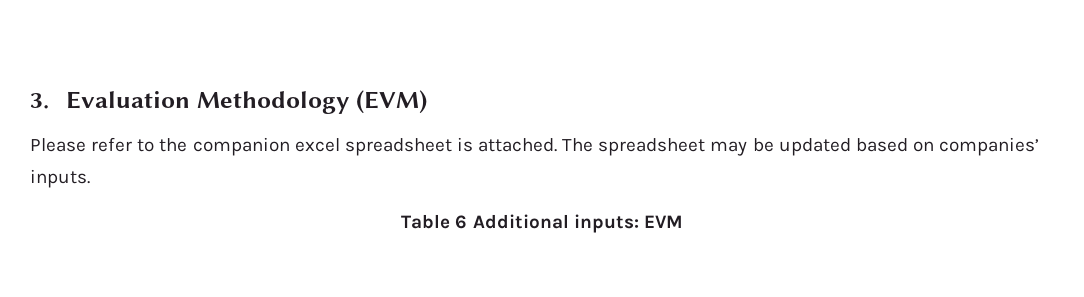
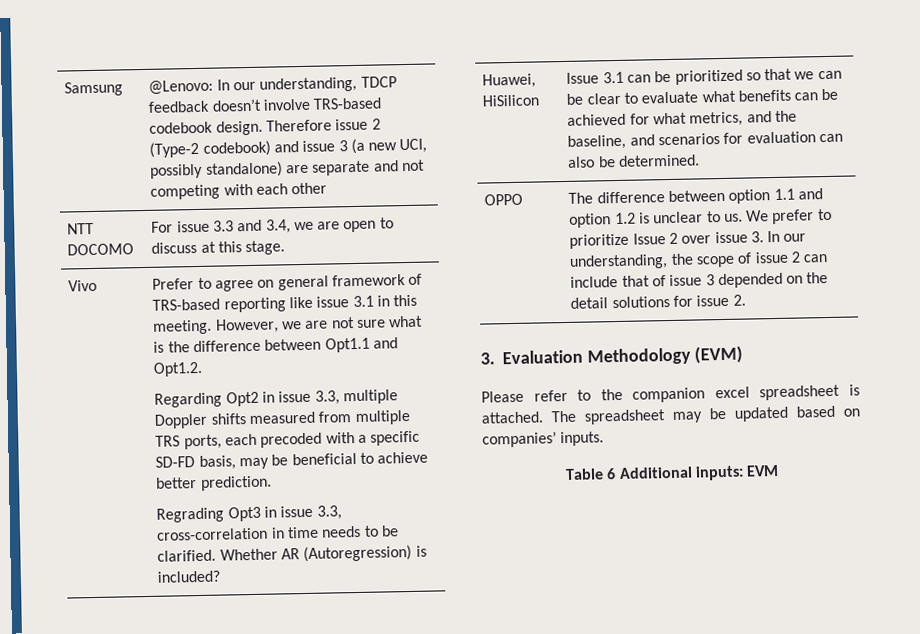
(30, 101) none -> [64,81,124,97] [148,76,397,95] [148,97,383,113] [149,118,381,136] [149,138,428,158] [150,159,425,179] [150,182,328,200] [67,222,95,235] [67,243,135,256] [151,217,394,234] [151,240,286,256] [68,279,98,292] [152,273,423,292] [152,294,418,313] [153,315,424,335] [153,337,398,353] [153,361,204,377] [154,389,398,408] [154,409,411,429] [155,430,421,450] [155,451,429,470] [156,475,272,491] [156,505,342,523] [156,525,399,541] [157,544,427,563] [157,570,221,583] [482,73,537,89] [482,94,540,107] [566,68,842,85] [566,88,839,105] [567,110,797,127] [567,131,843,150] [567,154,700,168] [484,193,524,206] [568,188,823,204] [569,208,832,228] [569,230,807,249] [569,251,829,270] [570,271,829,289] [570,294,746,309] Samsung | @Lenovo: In our understanding, TDCP feedback doesn’t involve TRS-based codebook design. Therefore issue 2 (Type-2 codebook) and issue 3 (a new UCI, possibly standalone) are separate and not competing with each other // NTT DOCOMO | For issue 3.3 and 3.4, we are open to discuss at this stage. // Vivo | Prefer to agree on general framework of TRS-based reporting like issue 3.1 in this meeting. However, we are not sure what is the difference between Opt1.1 and Opt1.2. // Regarding Opt2 in issue 3.3, multiple Doppler shifts measured from multiple TRS ports, each precoded with a specific SD-FD basis, may be beneficial to achieve better prediction. // Regrading Opt3 in issue 3.3, cross-correlation in time needs to be clarified. Whether AR (Autoregression) is included? // Huawei, HiSilicon | Issue 3.1 can be prioritized so that we can be clear to evaluate what benefits can be achieved for what metrics, and the baseline, and scenarios for evaluation can also be determined. // OPPO | The difference between option 1.1 and option 1.2 is unclear to us. We prefer to prioritize Issue 2 over issue 3. In our understanding, the scope of issue 2 can include that of issue 3 depended on the detail solutions for issue 2. //

